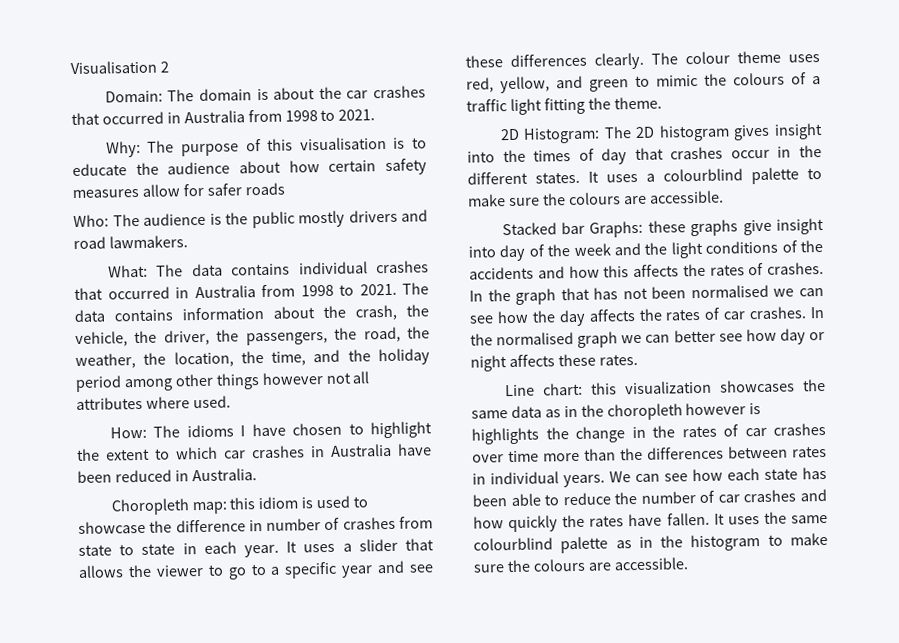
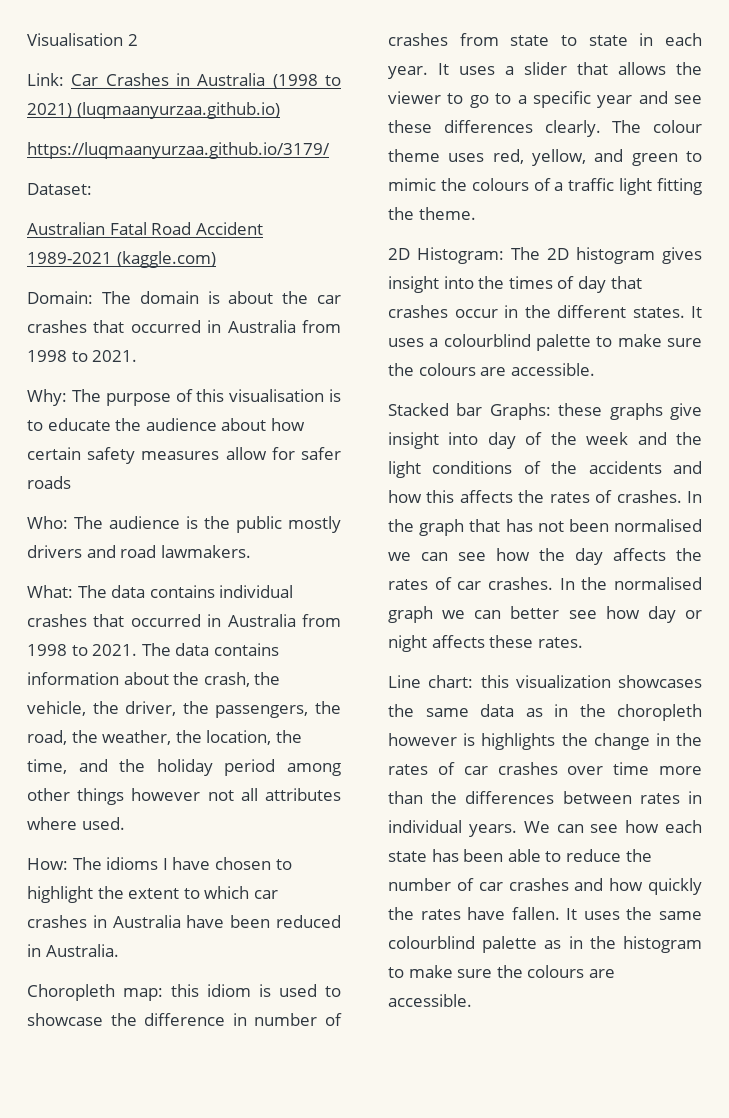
(169, 67) none -> [27,73,341,89] [27,102,280,119] [27,142,330,159] [27,183,92,195] [27,222,263,235] [27,251,216,268] // Link: Car Crashes in Australia (1998 to 2021) (luqmaanyurzaa.github.io) // https://luqmaanyurzaa.github.io/3179/ // Dataset: // Australian Fatal Road Accident 1989-2021 (kaggle.com)

